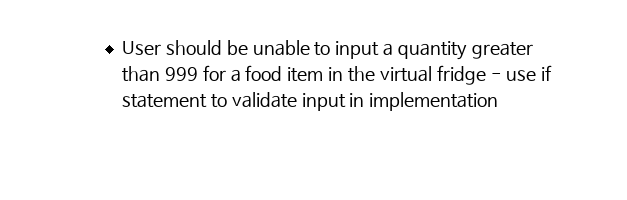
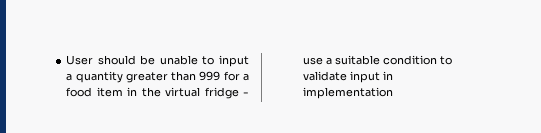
[541,65,553,81] [121,94,207,108] if statement -> [326,55,438,65] a suitable condition

